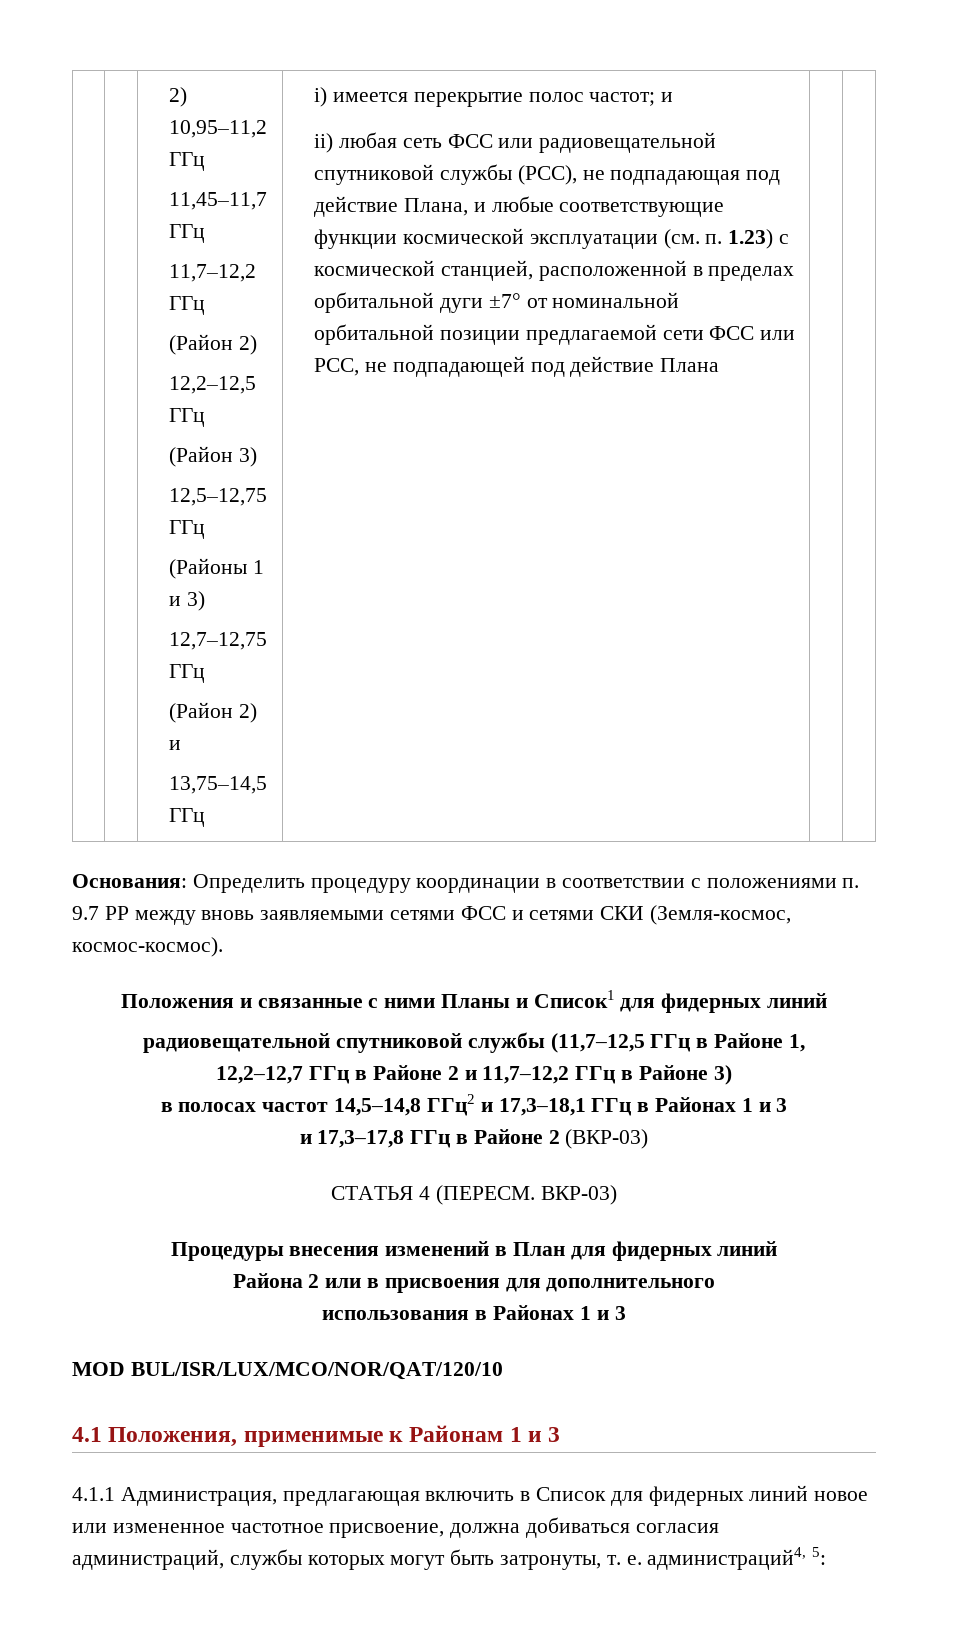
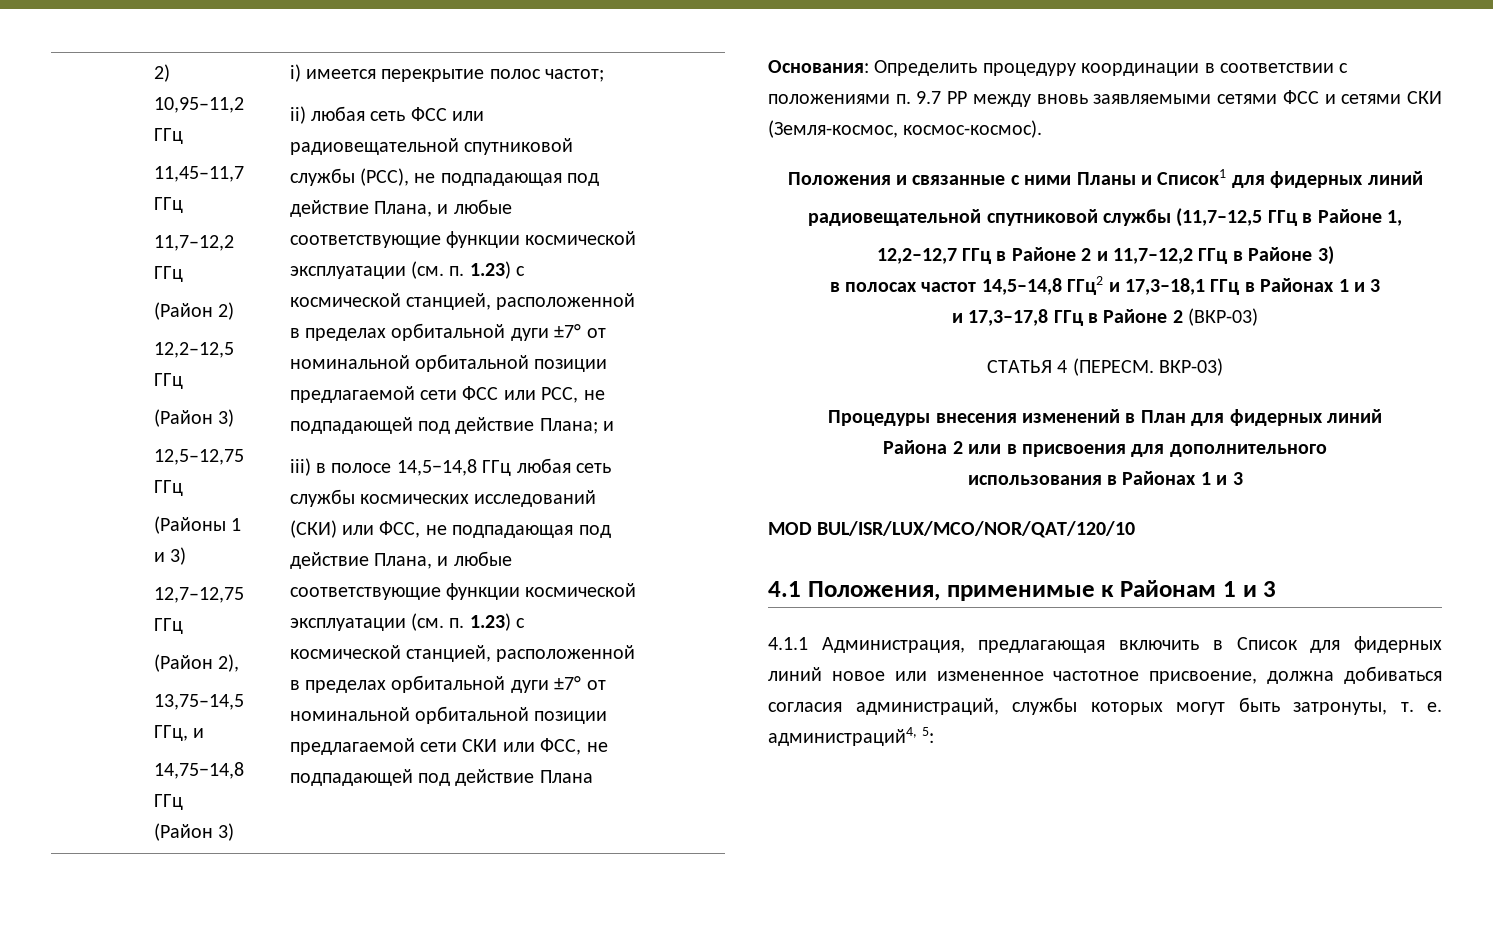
[239,703,258,723] [169,740,182,750] [169,776,268,794] [169,808,206,827] 2) и // 13,75–14,5 ГГц -> [218,654,240,672] [153,694,244,710] [153,725,205,741] [153,762,244,779] [153,794,183,810] [153,823,235,841] 2), // 13,75–14,5 ГГц, и // 14,75−14,8 ГГц (Район 3)
[661,92,674,102] и -> (605, 75) none
(655, 366) none -> [539,418,615,434] [289,458,612,476] [289,489,597,507] [289,520,611,538] [289,551,512,569] [289,583,637,600] [289,613,526,631] [289,645,636,662] [289,675,606,693] [289,706,608,724] [289,738,608,755] [289,769,535,786] Плана; и // iii) в полосе 14,5−14,8 ГГц любая сеть службы космических исследований (СКИ) или ФСС, не подпадающая под действие Плана, и любые соответствующие функции космической эксплуатации (см. п. 1.23) с космической станцией, расположенной в пределах орбитальной дуги ±7° от номинальной орбитальной позиции предлагаемой сети СКИ или ФСС, не подпадающей под действие

